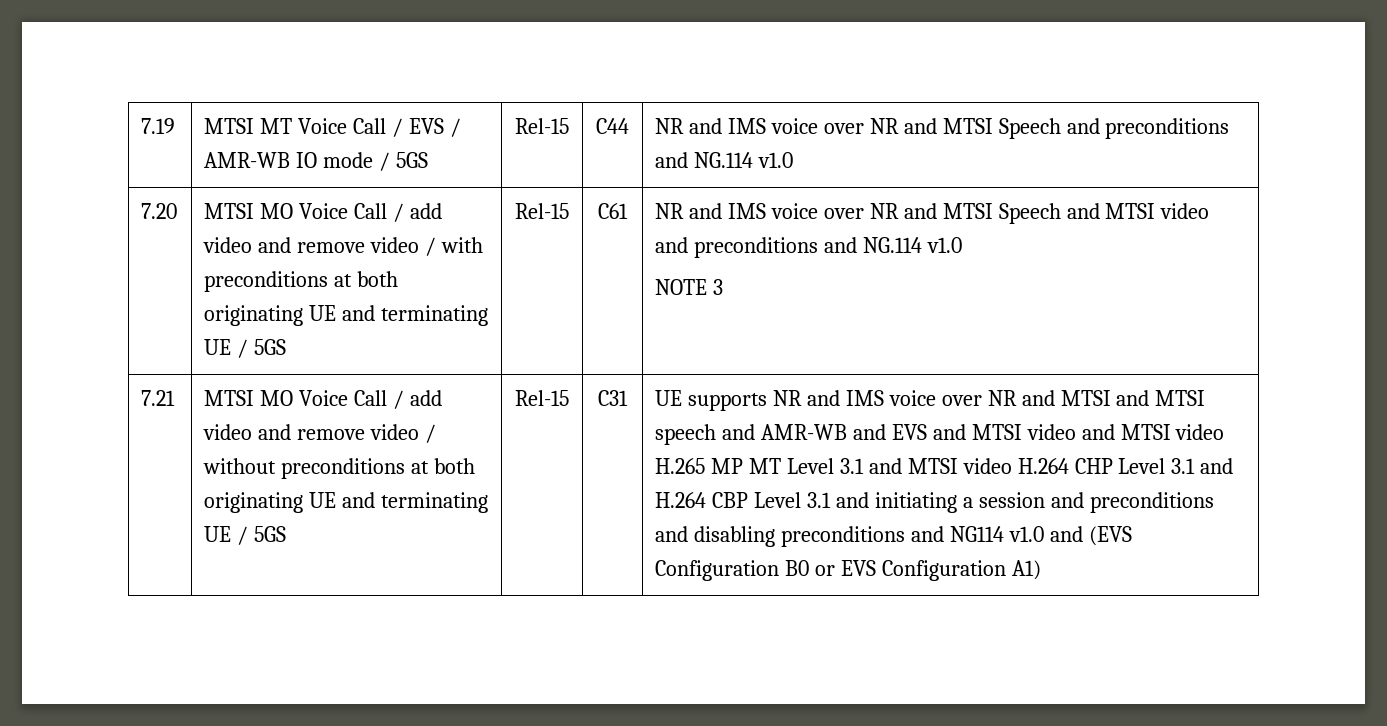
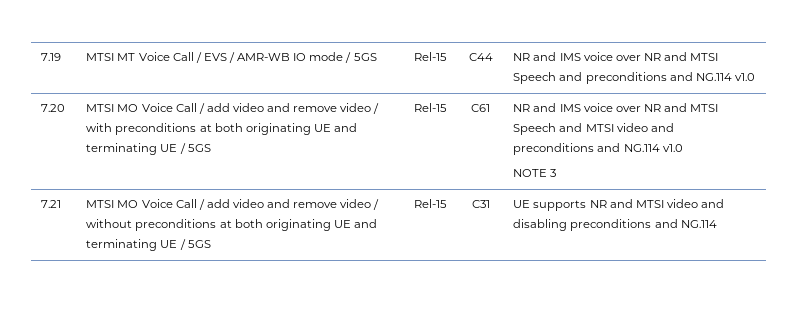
[845,390,1206,406] [655,424,1225,445] [655,458,1234,474] [655,492,1214,513] [655,526,1132,547] [655,560,1041,581] IMS voice over NR and MTSI and MTSI speech and AMR-WB and EVS and MTSI video and MTSI video H.265 MP MT Level 3.1 and MTSI video H.264 CHP Level 3.1 and H.264 CBP Level 3.1 and initiating a session and preconditions and disabling preconditions and NG114 v1.0 and (EVS Configuration B0 or EVS Configuration A1) -> [635,199,725,208] [513,219,717,231] MTSI video and disabling preconditions and NG.114

